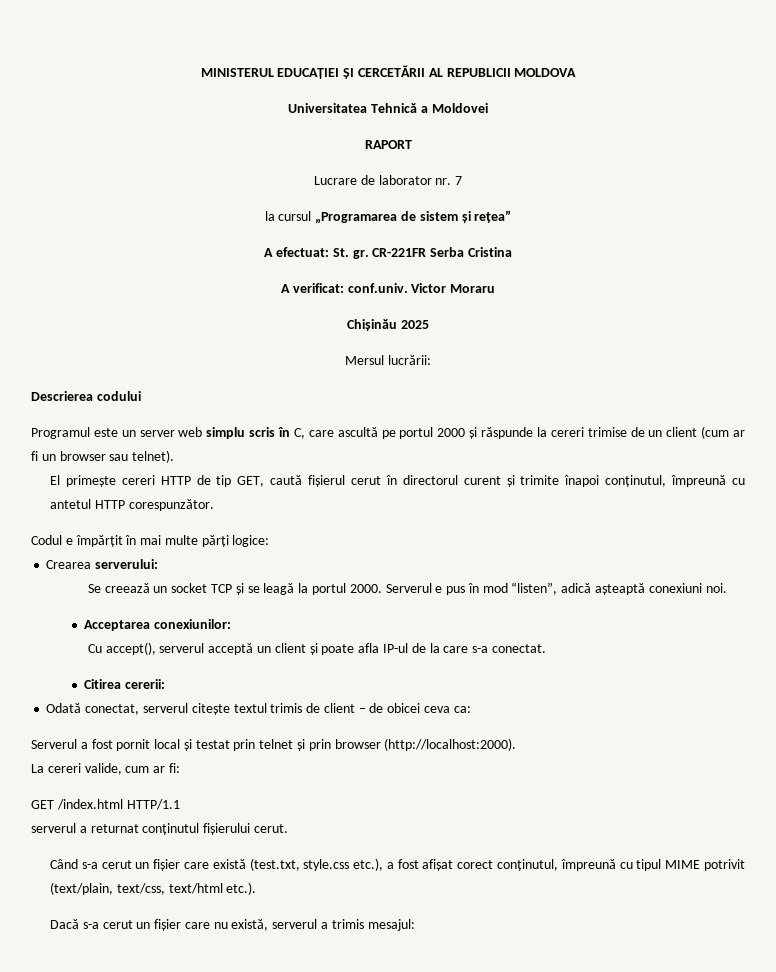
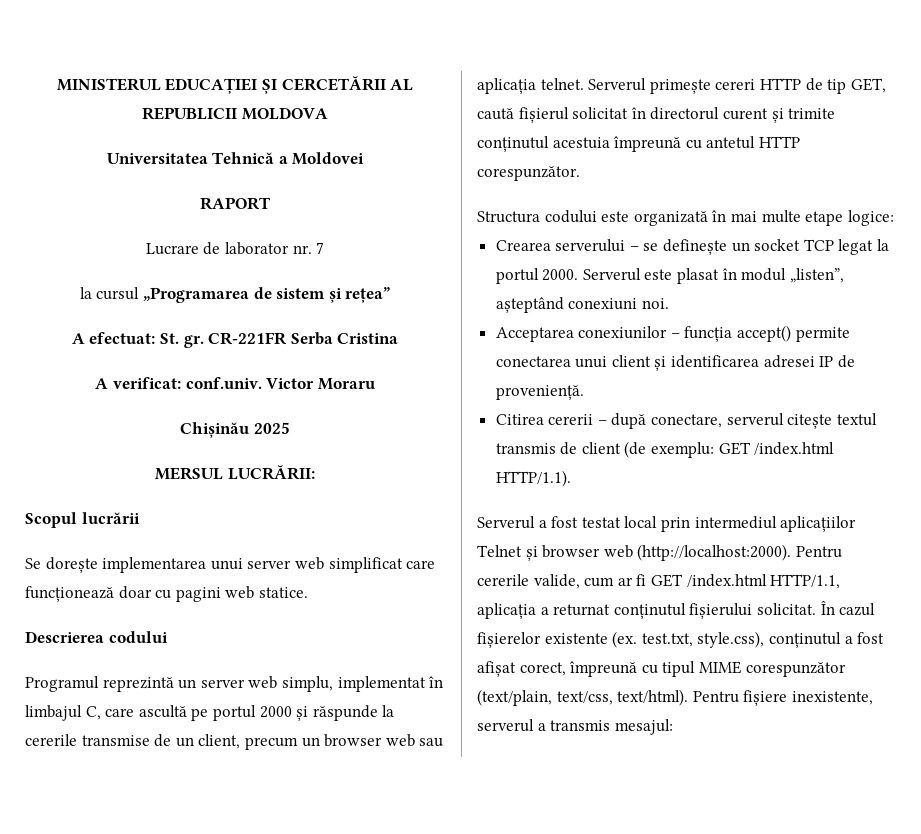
[345,355,431,365] Mersul lucrării: -> [155,465,315,480] [25,512,140,528] [25,557,436,573] [25,586,308,602] MERSUL LUCRĂRII: // Scopul lucrării // Se dorește implementarea unui server web simplificat care funcționează doar cu pagini web statice.
[93,428,118,437] este -> [102,677,174,692] reprezintă
[206,427,291,439] simplu scris în -> [281,676,444,692] [25,705,82,721] simplu, implementat în limbajul
[550,426,745,439] [31,450,175,463] [49,475,60,485] cereri trimise de un client (cum ar fi un browser sau telnet). // El -> [25,734,444,750] [477,78,647,94] cererile transmise de un client, precum un browser web sau aplicația telnet. Serverul
[350,476,381,485] cerut -> [572,107,629,119] solicitat
[564,475,667,487] înapoi conținutul, -> [477,136,610,152] conținutul acestuia
[31,535,123,547] Codul e împărțit -> [477,210,708,226] Structura codului este organizată
[201,535,229,547] părți -> [805,211,844,226] etape
[95,559,159,569] [87,582,727,595] [84,619,232,631] [87,642,546,655] [84,679,166,689] [46,703,140,715] serverului: // Se creează un socket TCP și se leagă la portul 2000. Serverul e pus în mod “listen”, adică așteaptă conexiuni noi. // Acceptarea conexiunilor: // Cu accept(), serverul acceptă un client și poate afla IP-ul de la care s-a conectat. // Citirea cererii: // Odată conectat, -> [555,239,890,255] [495,268,844,284] [495,297,669,313] [495,325,850,342] [495,355,855,371] [495,385,584,400] [495,413,723,429] serverului – se definește un socket TCP legat la portul 2000. Serverul este plasat în modul „listen”, așteptând conexiuni noi. // Acceptarea conexiunilor – funcția accept() permite conectarea unui client și identificarea adresei IP de proveniență. // Citirea cererii – după conectare,
[270,703,303,713] trimis -> [495,443,556,454] transmis
[358,703,471,713] [31,739,381,751] – de obicei ceva ca: // Serverul a fost pornit local și testat prin telnet și prin browser -> [624,441,835,458] [495,470,571,487] [477,516,857,532] [477,545,633,561] (de exemplu: GET /index.html HTTP/1.1). // Serverul a fost testat local prin intermediul aplicațiilor Telnet și browser web
[31,763,81,773] // La cereri -> [795,546,842,558] [477,574,529,586] Pentru cererile
[168,763,180,773] [31,799,180,810] [31,823,76,833] fi: // GET /index.html HTTP/1.1 // serverul -> [636,574,841,589] [477,603,536,619] fi GET /index.html HTTP/1.1, aplicația
[253,824,288,833] [49,858,384,871] cerut. // Când s-a cerut un fișier care există (test.txt, style.css etc.), -> [756,600,876,616] [477,631,841,648] solicitat. În cazul fișierelor existente (ex. test.txt, style.css), conținutul
[457,859,559,871] corect conținutul, -> [519,662,566,676] corect,
[703,859,745,871] potrivit -> [745,662,846,677] corespunzător
[168,882,257,895] [49,919,364,931] text/html etc.). // Dacă s-a cerut un fișier care nu există, serverul a trimis -> [617,689,873,706] [477,719,611,732] text/html). Pentru fișiere inexistente, serverul a transmis

